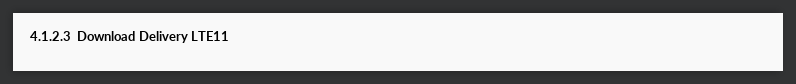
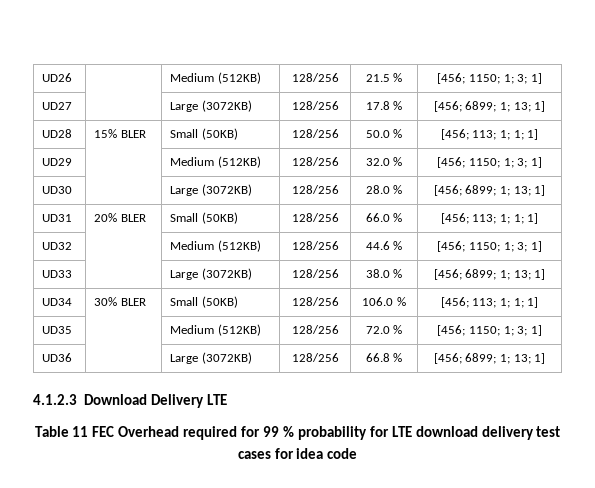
[30,31,229,43] 4.1.2.3 Download Delivery LTE11 -> [42,73,73,82] [170,72,261,84] [291,73,339,82] [365,73,403,82] [437,73,542,84] [42,102,73,110] [170,100,252,112] [291,101,339,110] [365,101,403,110] [433,101,546,112] [42,129,73,138] [94,129,146,138] [170,128,238,140] [291,129,339,138] [365,129,403,138] [440,129,539,140] [42,158,73,166] [170,156,261,168] [291,157,339,166] [365,157,403,166] [437,157,542,168] [42,186,73,194] [170,184,252,196] [291,185,339,194] [365,185,403,194] [433,185,546,196] [42,214,73,222] [94,213,146,222] [170,212,238,224] [291,213,339,222] [365,213,403,222] [440,213,539,224] [42,242,73,250] [170,240,261,252] [291,241,339,250] [365,241,403,250] [437,241,542,252] [42,270,73,278] [170,268,252,280] [291,269,339,278] [365,269,403,278] [433,269,546,280] [42,298,73,306] [94,297,146,306] [170,296,238,308] [291,297,339,306] [362,297,406,306] [440,297,539,308] [42,326,73,334] [170,324,261,336] [291,325,339,334] [365,325,403,334] [437,325,542,336] [42,353,73,362] [170,352,252,364] [291,353,339,362] [365,353,403,362] [433,353,546,364] [33,394,228,408] [34,426,561,440] [237,448,358,459] UD26 | | Medium (512KB) | 128/256 | 21.5 % | [456; 1150; 1; 3; 1] // UD27 | | Large (3072KB) | 128/256 | 17.8 % | [456; 6899; 1; 13; 1] // UD28 | 15% BLER | Small (50KB) | 128/256 | 50.0 % | [456; 113; 1; 1; 1] // UD29 | | Medium (512KB) | 128/256 | 32.0 % | [456; 1150; 1; 3; 1] // UD30 | | Large (3072KB) | 128/256 | 28.0 % | [456; 6899; 1; 13; 1] // UD31 | 20% BLER | Small (50KB) | 128/256 | 66.0 % | [456; 113; 1; 1; 1] // UD32 | | Medium (512KB) | 128/256 | 44.6 % | [456; 1150; 1; 3; 1] // UD33 | | Large (3072KB) | 128/256 | 38.0 % | [456; 6899; 1; 13; 1] // UD34 | 30% BLER | Small (50KB) | 128/256 | 106.0 % | [456; 113; 1; 1; 1] // UD35 | | Medium (512KB) | 128/256 | 72.0 % | [456; 1150; 1; 3; 1] // UD36 | | Large (3072KB) | 128/256 | 66.8 % | [456; 6899; 1; 13; 1] // 4.1.2.3 Download Delivery LTE // Table 11 FEC Overhead required for 99 % probability for LTE download delivery test cases for idea code

